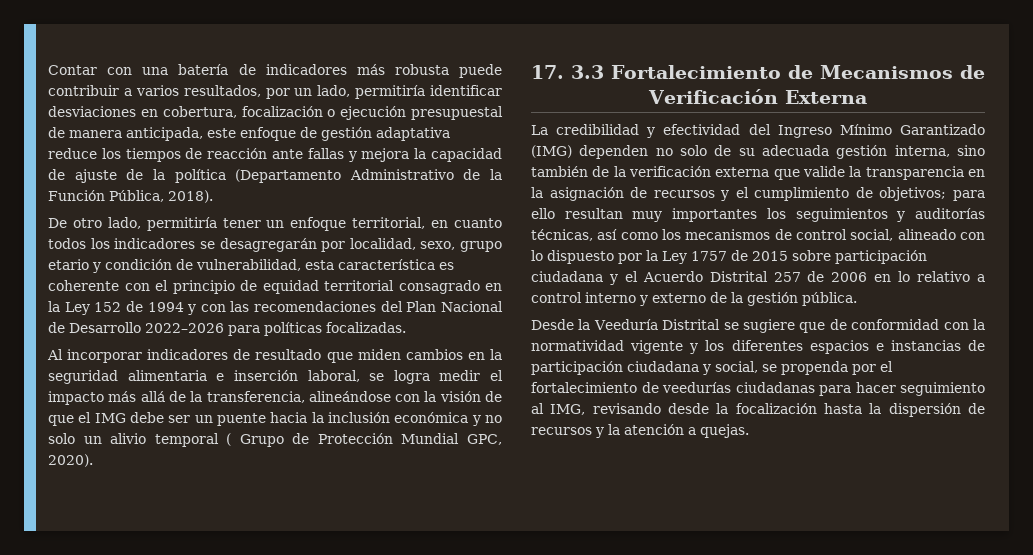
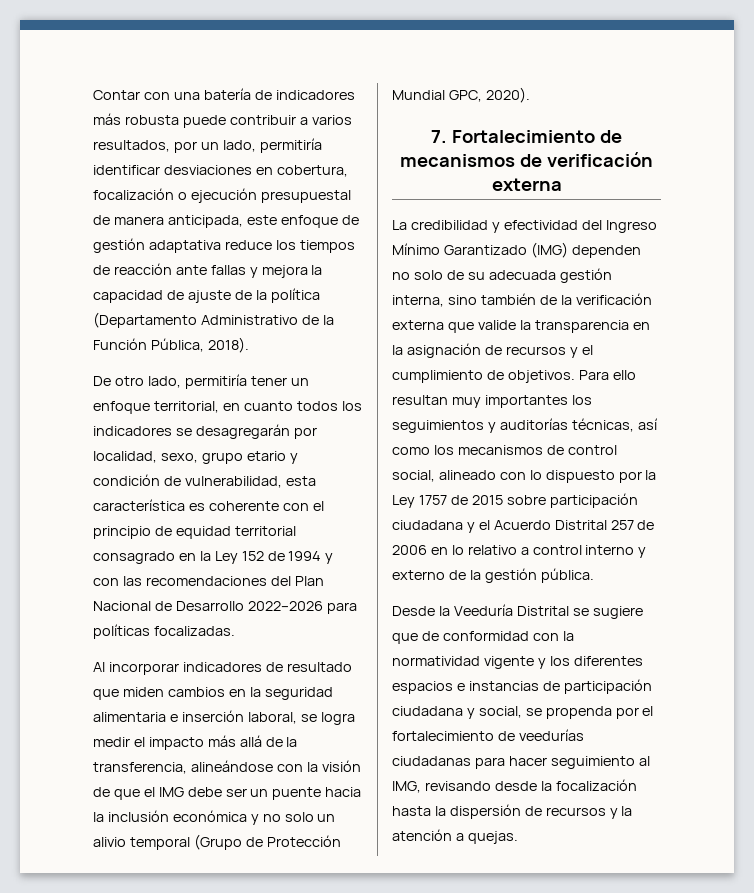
[226,433,284,447] ( Grupo -> [193,834,242,850] (Grupo
[531,65,985,79] [648,89,867,104] 17. 3.3 Fortalecimiento de Mecanismos de Verificación Externa -> [431,130,622,143] [400,152,653,167] [491,178,562,191] 7. Fortalecimiento de mecanismos de verificación externa
[879,187,985,201] objetivos; para -> [507,370,609,383] objetivos. Para

